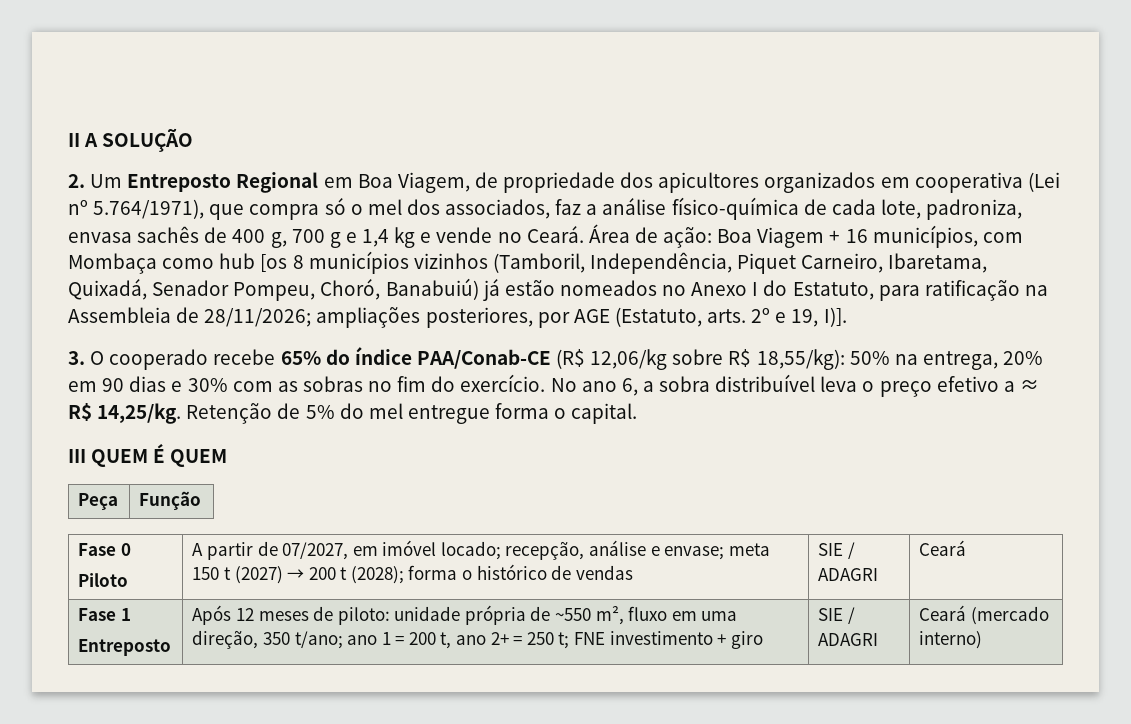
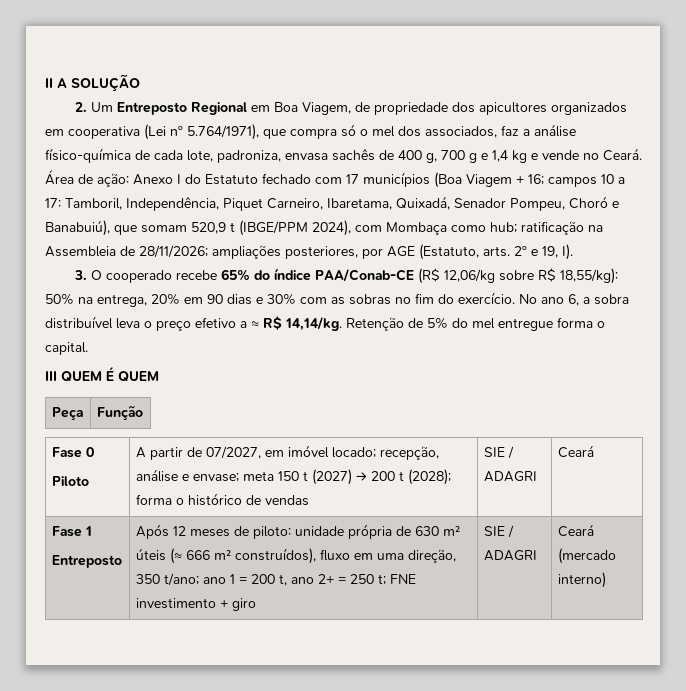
[717,225,1023,248] [68,251,585,274] Boa Viagem + 16 municípios, com Mombaça como hub [os 8 municípios vizinhos (Tamboril, -> [133,172,625,188] [45,198,122,210] Anexo I do Estatuto fechado com 17 municípios (Boa Viagem + 16; campos 10 a 17: Tamboril,
[320,278,920,301] Choró, Banabuiú) já estão nomeados no Anexo I do Estatuto, para -> [569,196,619,209] [45,220,517,236] Choró e Banabuiú), que somam 520,9 t (IBGE/PPM 2024), com Mombaça como hub;
[823,307,847,327] I)]. -> [562,244,573,260] I).
[97,403,182,424] 14,25/kg. -> [285,317,342,331] 14,14/kg.
[555,605,624,625] ~550 m², -> [414,526,460,536] [135,548,316,564] 630 m² úteis (≈ 666 m² construídos),

